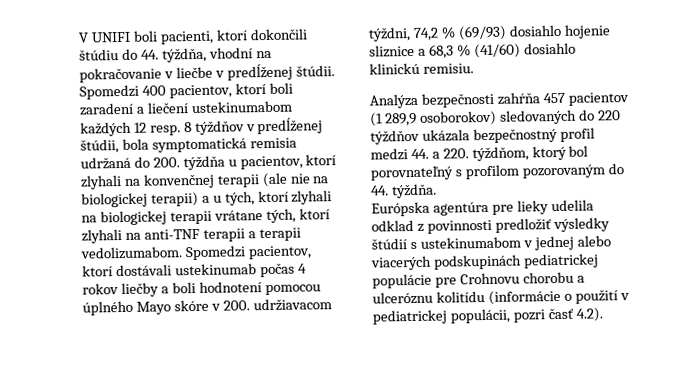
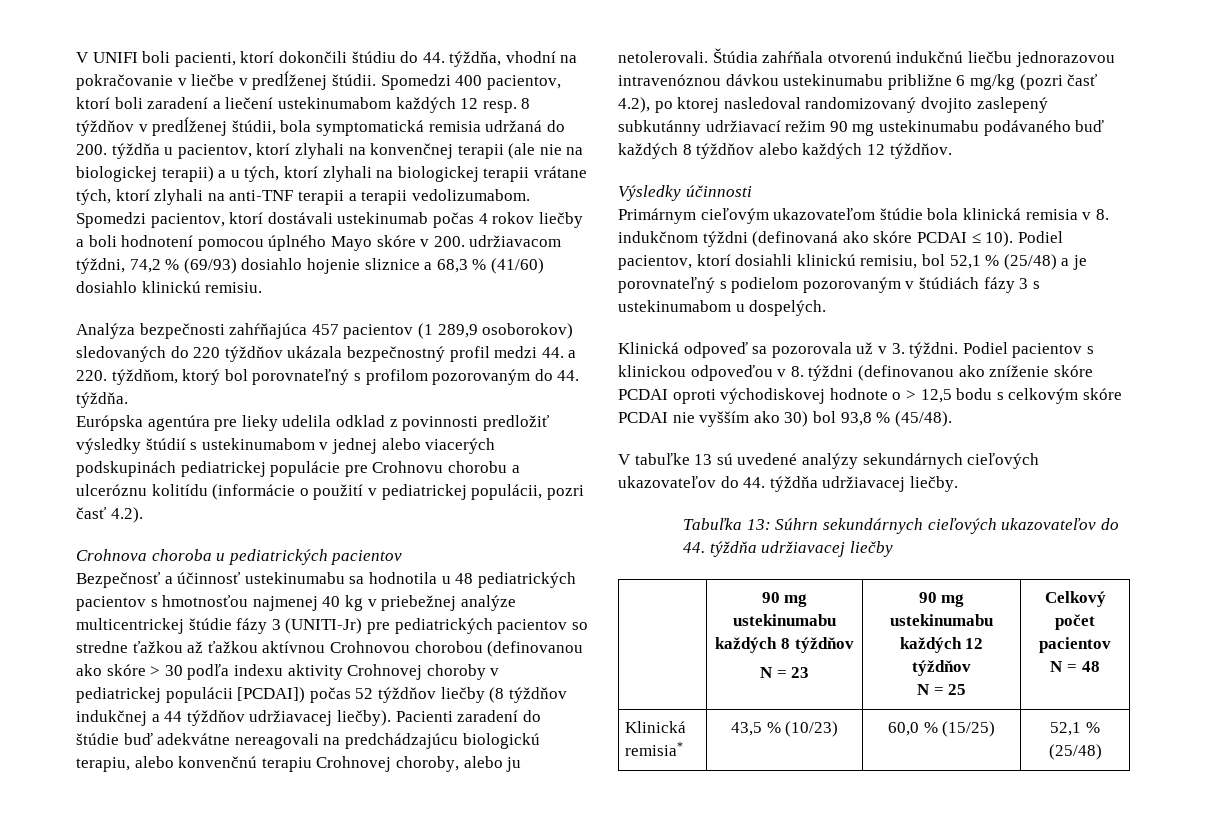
[496,92,540,105] zahŕňa -> [229,323,308,339] zahŕňajúca
(603, 314) none -> [76,549,403,565] [76,572,576,588] [76,595,516,611] [76,618,588,634] [76,641,584,657] [76,664,500,680] [76,687,567,703] [76,710,541,726] [76,733,540,749] [76,756,522,772] [618,48,1115,67] [618,74,1098,90] [618,97,1048,113] [618,120,1105,136] [618,143,952,159] [618,185,752,201] [618,208,1109,224] [618,231,1063,247] [618,254,1087,270] [618,277,1040,293] [618,300,827,316] [618,342,1094,358] [618,365,1093,381] [618,388,1122,404] [618,411,952,427] [618,453,1040,469] [618,476,958,492] [683,518,1119,534] [683,541,893,557] [761,592,808,607] [733,614,836,626] [715,637,854,653] [759,667,810,678] [918,592,965,607] [890,614,993,626] [899,637,984,653] [912,660,971,676] [916,684,967,695] [1044,591,1106,607] [1055,614,1095,630] [1039,637,1111,653] [1050,661,1100,672] [625,721,687,733] [625,742,684,756] [730,721,839,737] [887,721,996,737] [1050,722,1100,736] [1048,744,1102,760] // Crohnova choroba u pediatrických pacientov // Bezpečnosť a účinnosť ustekinumabu sa hodnotila u 48 pediatrických pacientov s hmotnosťou najmenej 40 kg v priebežnej analýze multicentrickej štúdie fázy 3 (UNITI-Jr) pre pediatrických pacientov so stredne ťažkou až ťažkou aktívnou Crohnovou chorobou (definovanou ako skóre > 30 podľa indexu aktivity Crohnovej choroby v pediatrickej populácii [PCDAI]) počas 52 týždňov liečby (8 týždňov indukčnej a 44 týždňov udržiavacej liečby). Pacienti zaradení do štúdie buď adekvátne nereagovali na predchádzajúcu biologickú terapiu, alebo konvenčnú terapiu Crohnovej choroby, alebo ju netolerovali. Štúdia zahŕňala otvorenú indukčnú liečbu jednorazovou intravenóznou dávkou ustekinumabu približne 6 mg/kg (pozri časť 4.2), po ktorej nasledoval randomizovaný dvojito zaslepený subkutánny udržiavací režim 90 mg ustekinumabu podávaného buď každých 8 týždňov alebo každých 12 týždňov. // Výsledky účinnosti // Primárnym cieľovým ukazovateľom štúdie bola klinická remisia v 8. indukčnom týždni (definovaná ako skóre PCDAI ≤ 10). Podiel pacientov, ktorí dosiahli klinickú remisiu, bol 52,1 % (25/48) a je porovnateľný s podielom pozorovaným v štúdiách fázy 3 s ustekinumabom u dospelých. // Klinická odpoveď sa pozorovala už v 3. týždni. Podiel pacientov s klinickou odpoveďou v 8. týždni (definovanou ako zníženie skóre PCDAI oproti východiskovej hodnote o > 12,5 bodu s celkovým skóre PCDAI nie vyšším ako 30) bol 93,8 % (45/48). // V tabuľke 13 sú uvedené analýzy sekundárnych cieľových ukazovateľov do 44. týždňa udržiavacej liečby. // Tabuľka 13: Súhrn sekundárnych cieľových ukazovateľov do 44. týždňa udržiavacej liečby // | 90 mg ustekinumabu každých 8 týždňov // N = 23 | 90 mg ustekinumabu každých 12 týždňov // N = 25 | Celkový počet pacientov // N = 48 // Klinická remisia* | 43,5 % (10/23) | 60,0 % (15/25) | 52,1 % (25/48)

